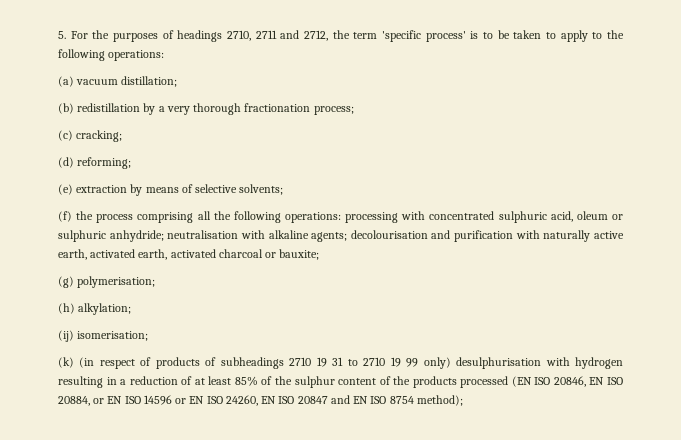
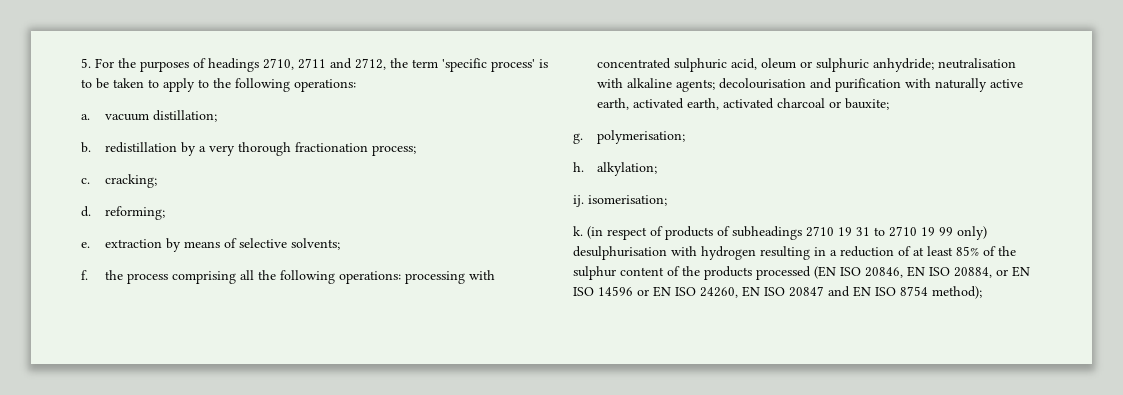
[58,76,74,87] (a) -> [81,114,90,120] a.
[58,103,74,114] (b) -> [81,142,91,153] b.
[58,130,73,141] (c) -> [81,178,90,184] c.
[58,157,74,168] (d) -> [81,206,91,217] d.
[58,184,73,195] (e) -> [81,242,90,248] e.
[58,211,72,222] (f) -> [81,270,88,280] f.
[58,276,74,288] (g) -> [573,133,583,144] g.
[58,303,75,314] (h) -> [573,162,584,172] h.
[58,330,74,342] (ij) -> [573,195,584,207] ij.
[58,357,74,368] (k) -> [573,226,583,236] k.

